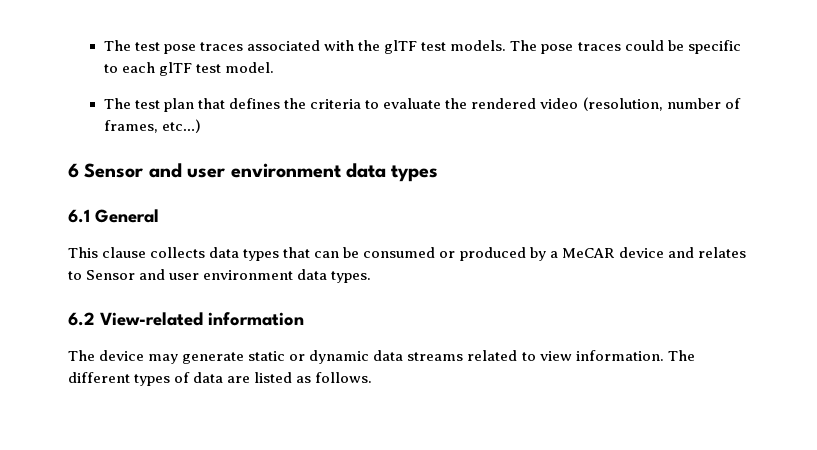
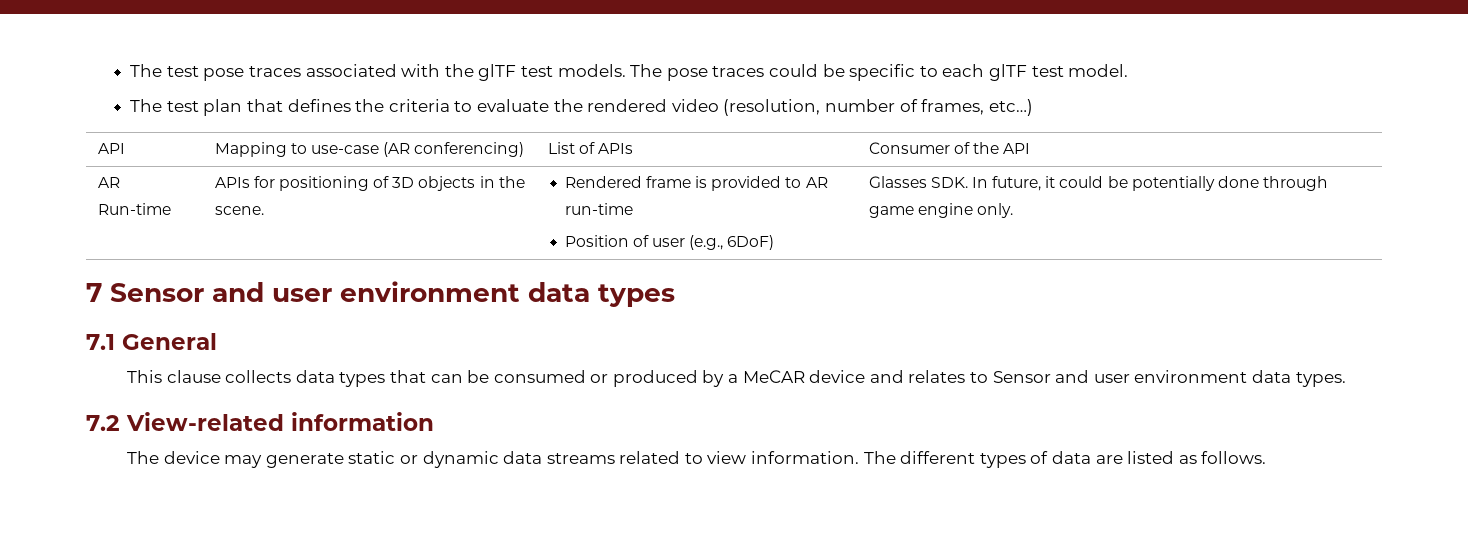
[68,163,79,178] // 6 -> [97,143,125,154] [214,142,525,157] [547,142,633,154] [868,142,1031,154] [97,177,120,188] [97,203,171,215] [214,176,525,191] [214,206,264,215] [564,176,828,191] [564,203,633,215] [564,235,775,250] [868,176,1329,191] [868,203,1013,218] [86,283,102,302] // API | Mapping to use-case (AR conferencing) | List of APIs | Consumer of the API // AR Run-time | APIs for positioning of 3D objects in the scene. | Rendered frame is provided to AR run-time // Position of user (e.g., 6DoF) | Glasses SDK. In future, it could be potentially done through game engine only. // 7
[68,209,90,223] 6.1 -> [86,334,115,350] 7.1
[68,312,95,326] 6.2 -> [86,415,120,431] 7.2

